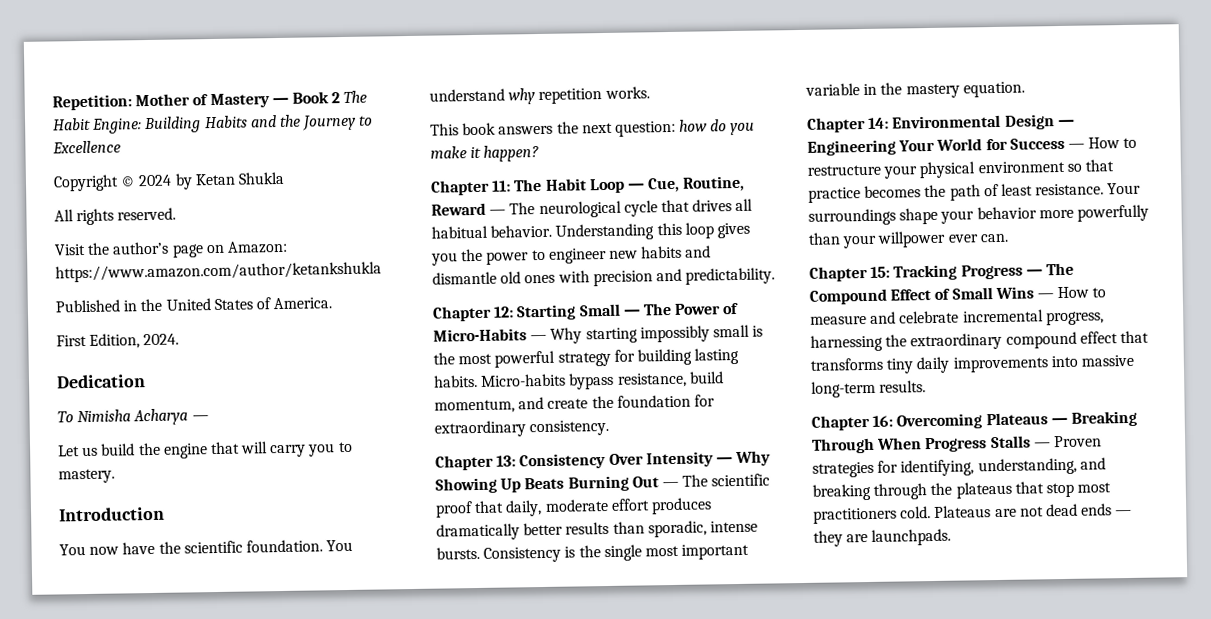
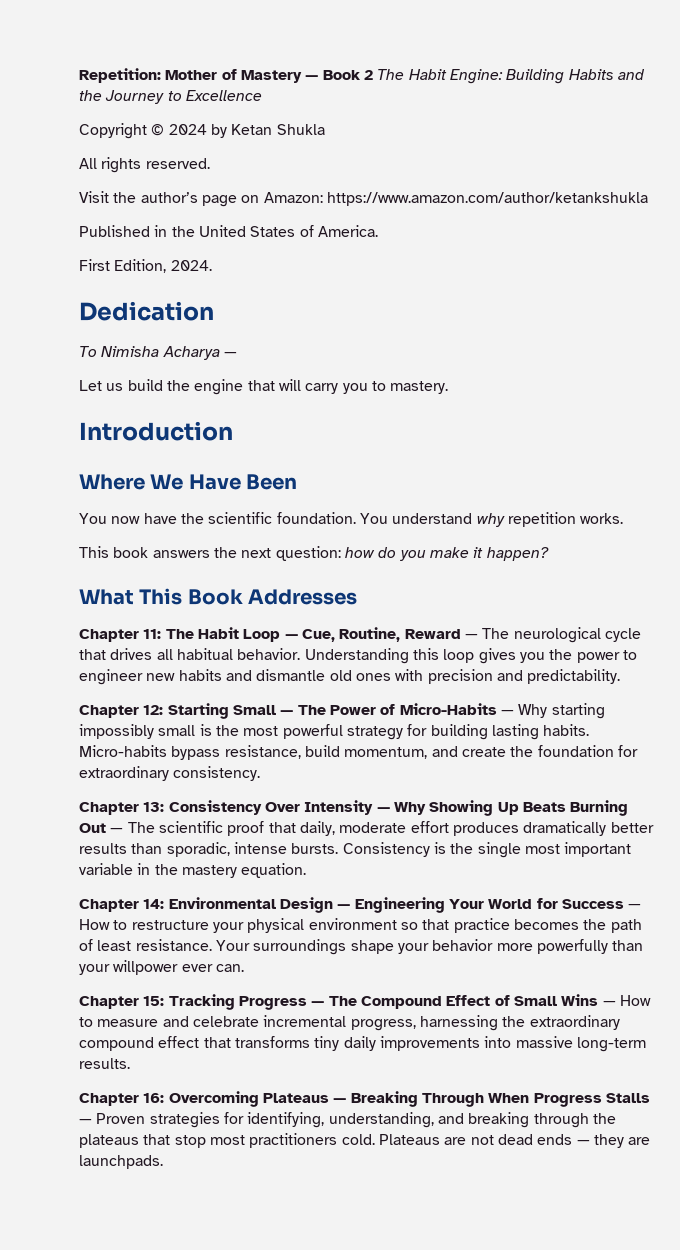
(165, 514) none -> [79,474,298,490] // Where We Have Been
(540, 153) none -> [79,588,358,605] // What This Book Addresses

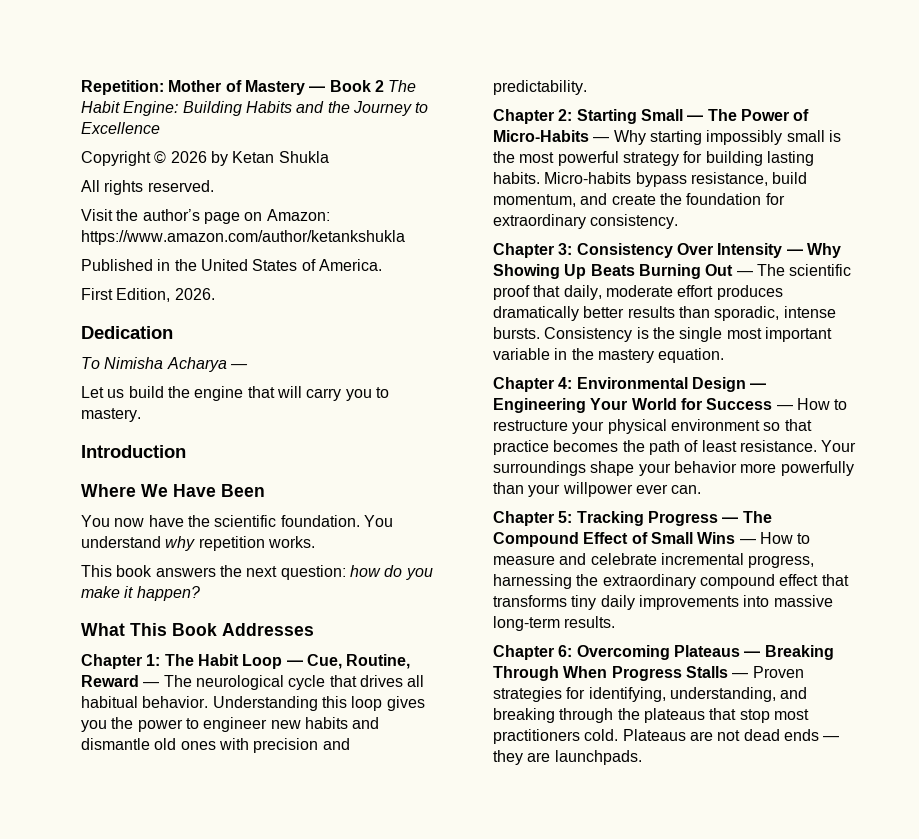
[168,124,207,135] 2024 -> [170,151,207,163] 2026
[170,260,212,271] 2024. -> [174,288,215,300] 2026.
[143,629,162,639] 11: -> [146,654,161,666] 1:
[143,705,164,715] 12: -> [558,109,573,121] 2:
[143,802,165,812] 13: -> [558,243,573,255] 3:
[143,899,165,909] 14: -> [558,377,573,389] 4:
[143,996,165,1006] 15: -> [558,511,573,523] 5:
[143,1093,165,1103] 16: -> [558,645,573,657] 6:

